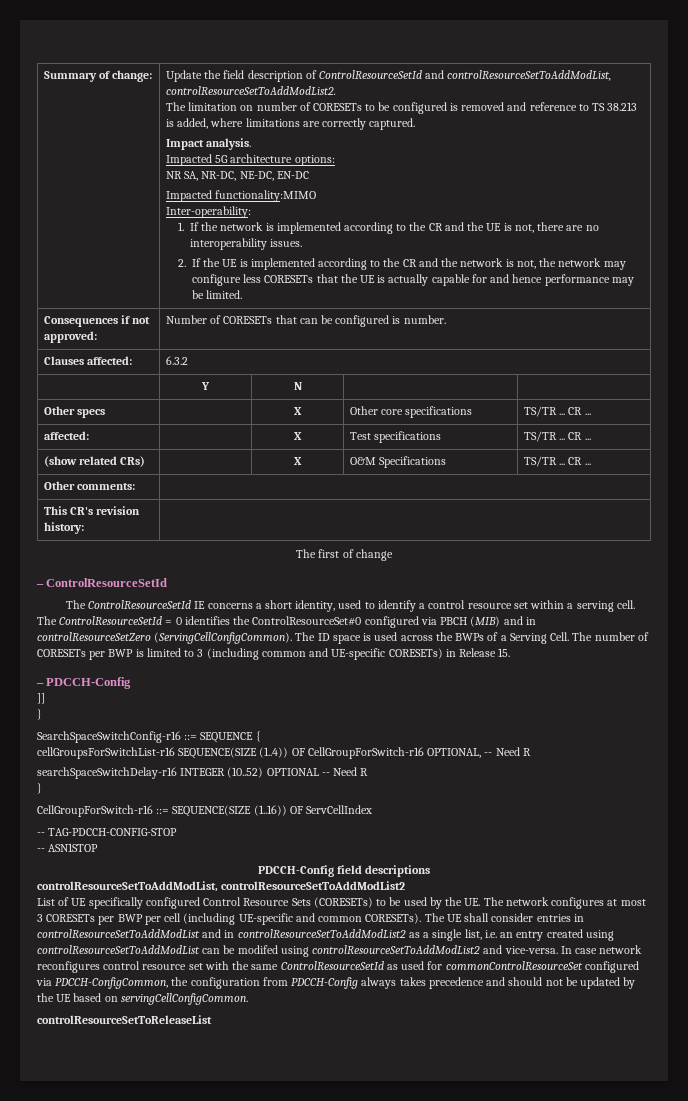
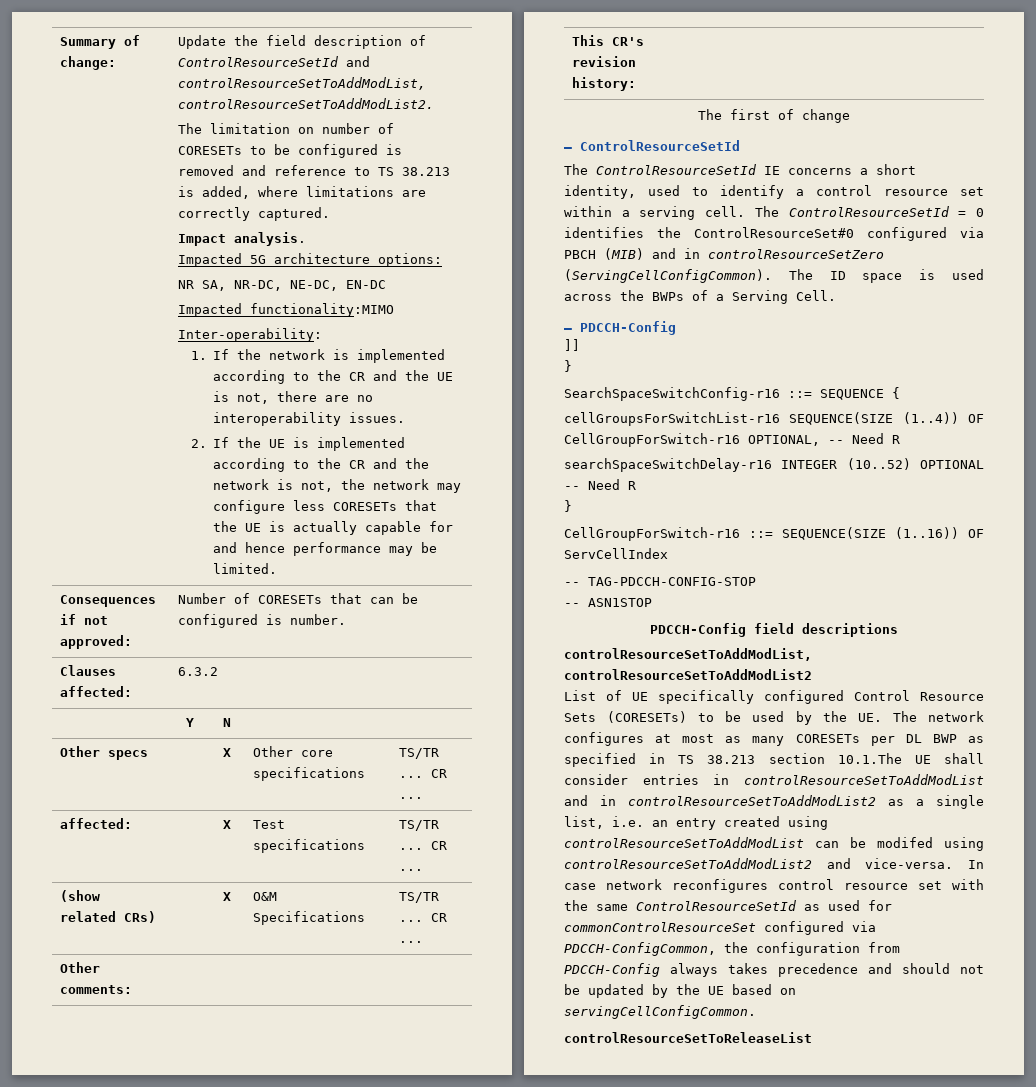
[572,632,649,641] [37,648,511,660] The number of CORESETs per BWP is limited to 3 (including common and UE-specific CORESETs) in Release 15. -> (836, 295) none
[37,913,445,925] 3 CORESETs per BWP per cell (including UE-specific and common CORESETs). The -> [725,734,984,746] [564,753,902,767] as many CORESETs per DL BWP as specified in TS 38.213 section 10.1.The

